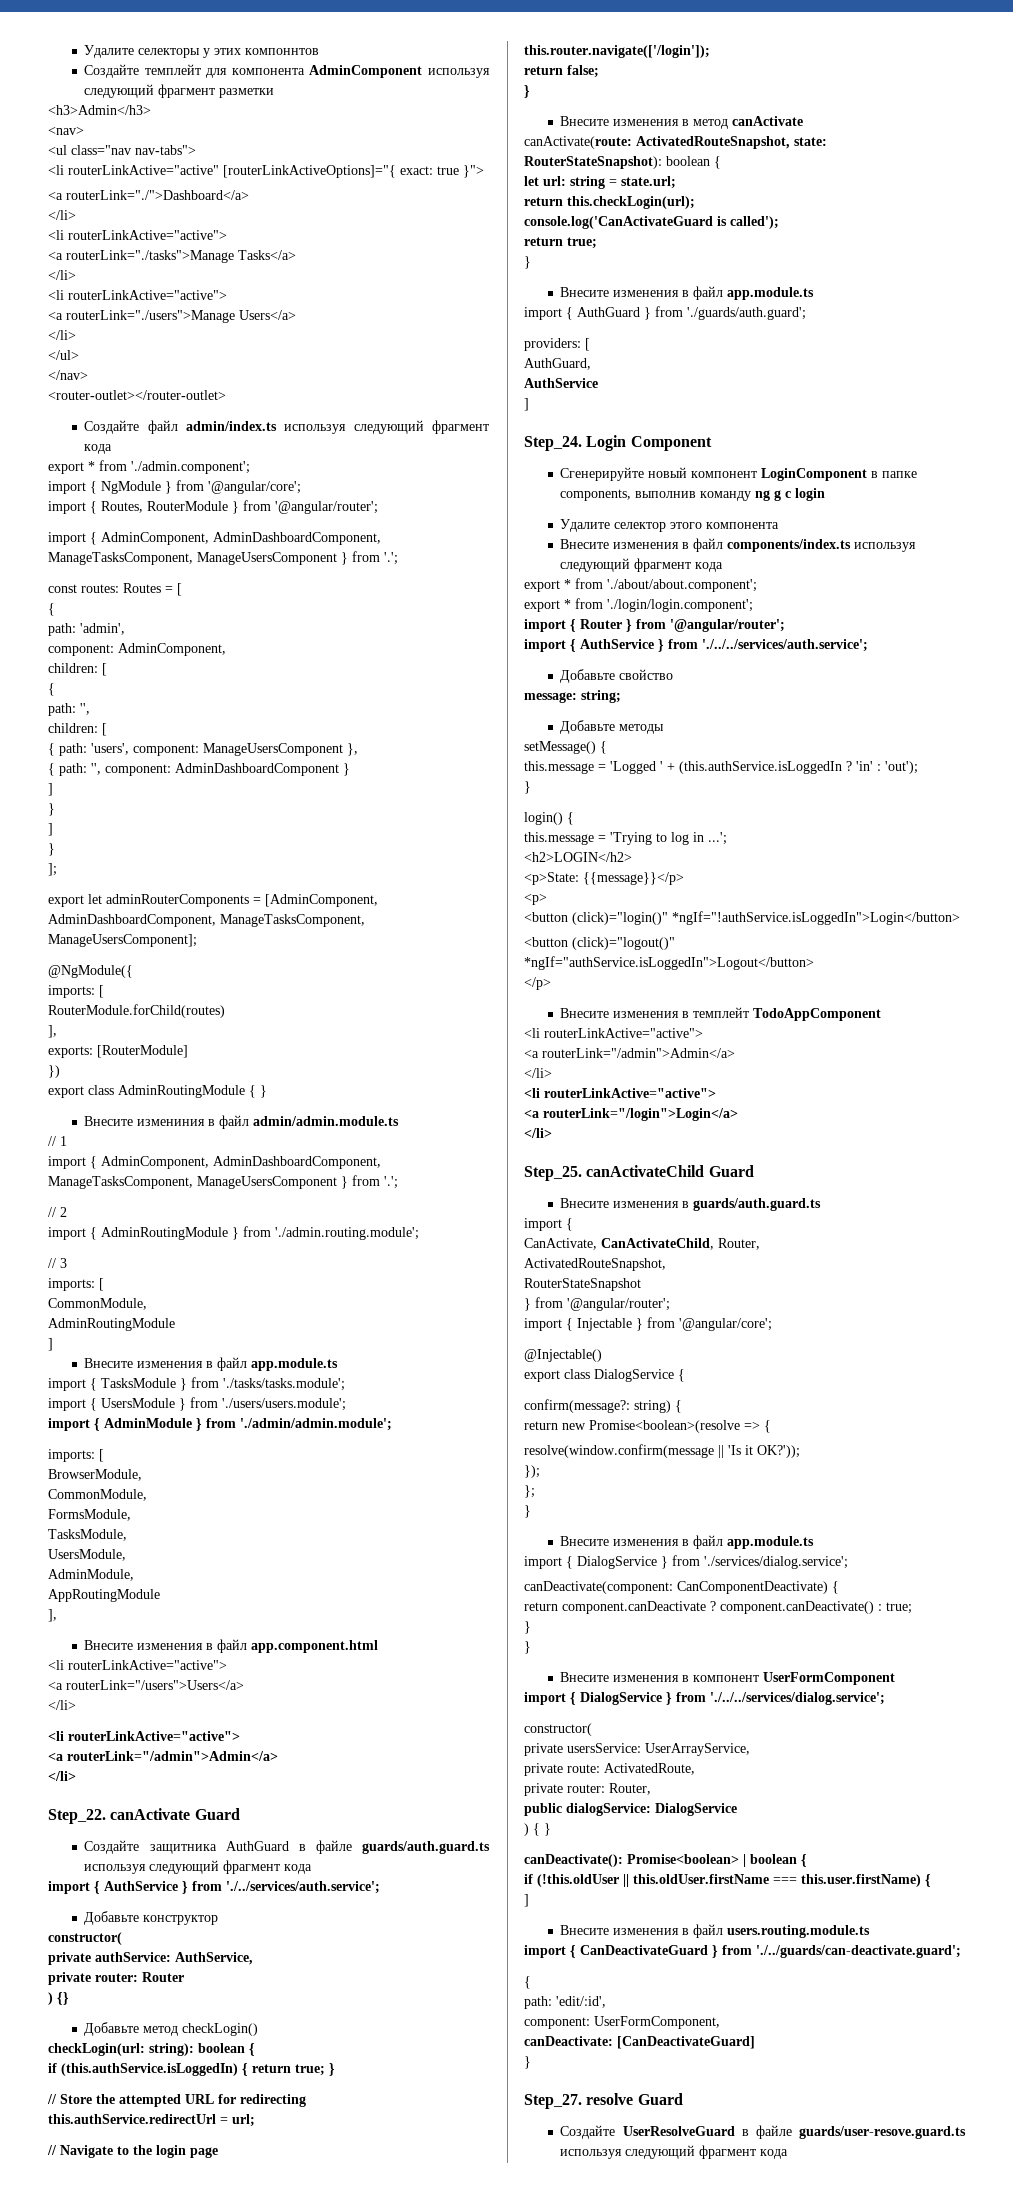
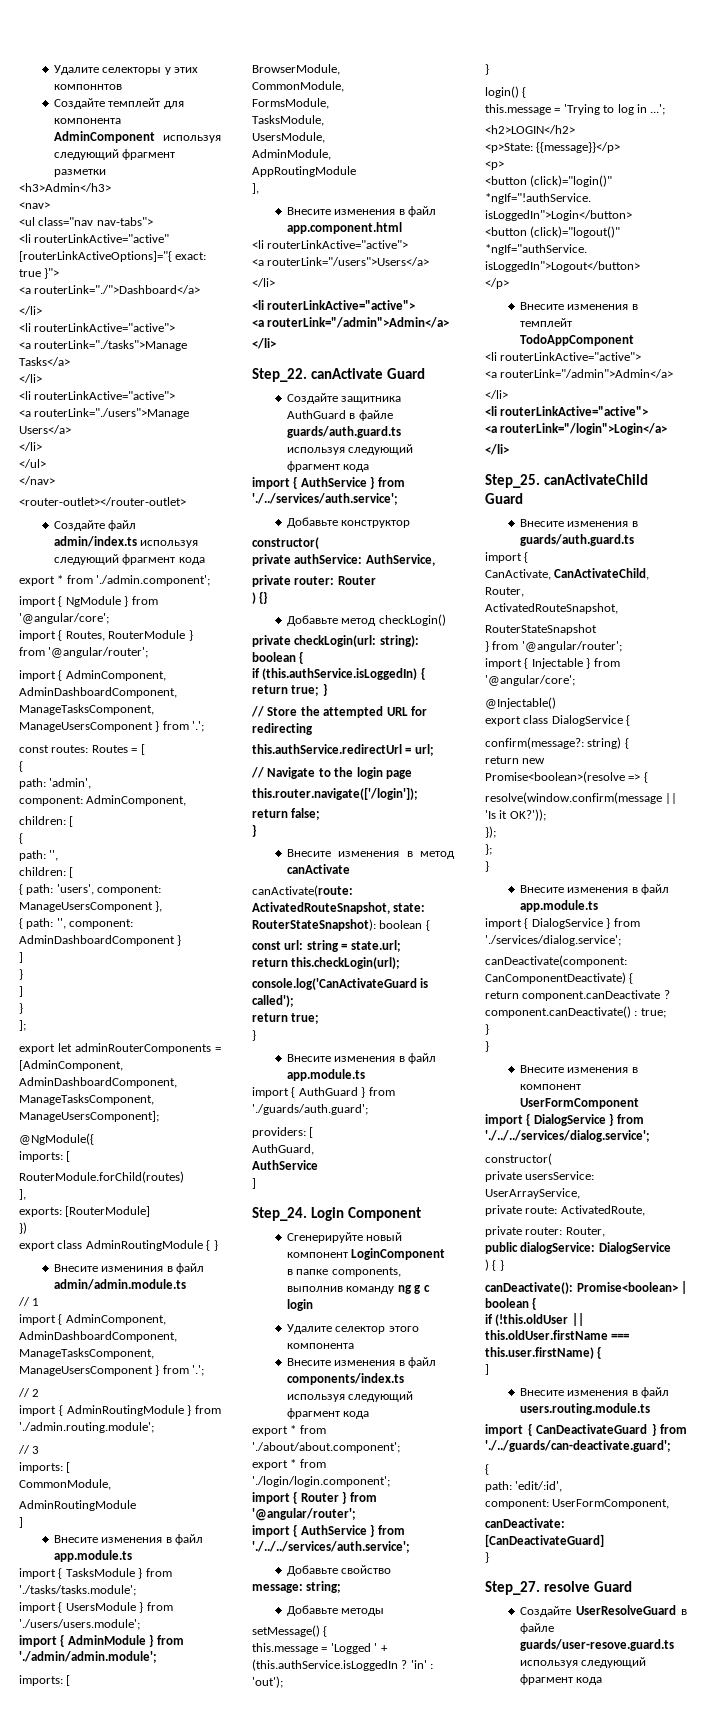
(259, 2029) none -> [252,635,291,647] private
[524,176,539,186] let -> [252,941,281,950] const

